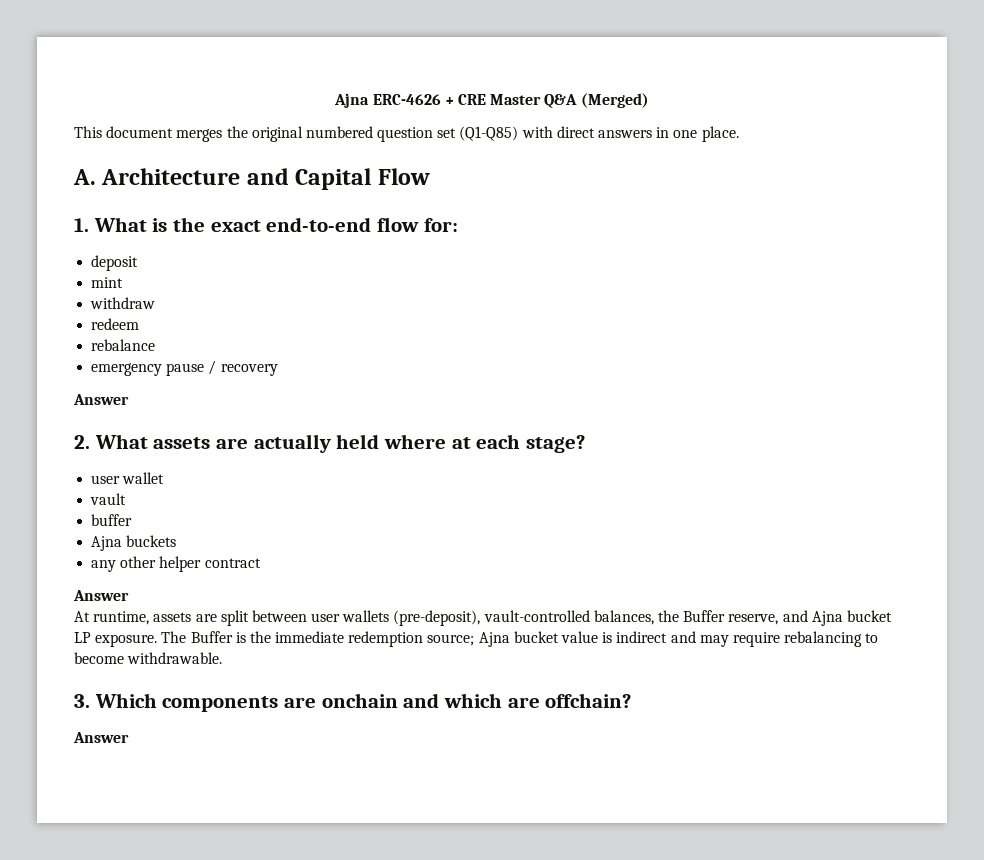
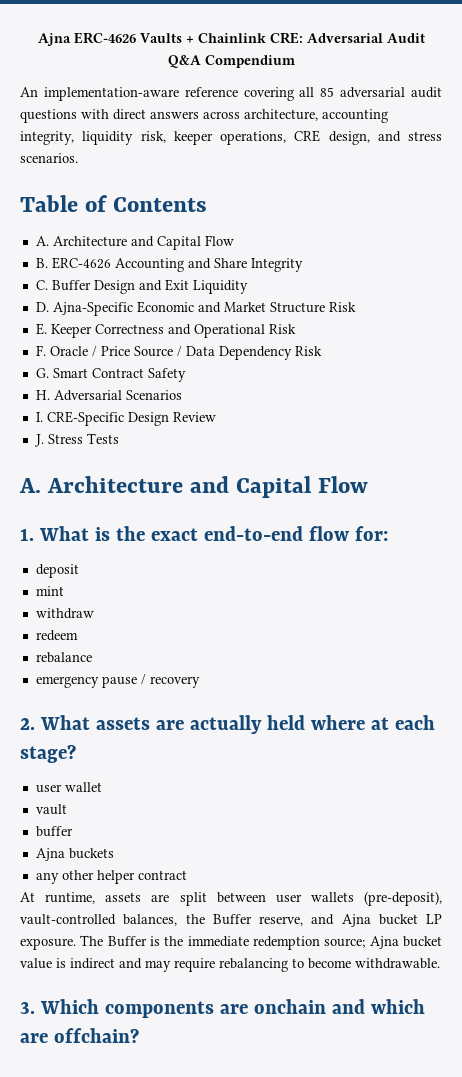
[444,93,649,108] [74,126,739,142] + CRE Master Q&A (Merged) // This document merges the original numbered question set (Q1-Q85) with direct answers in one place. -> [139,32,425,44] [167,55,295,68] [20,87,442,101] [20,109,388,123] [20,130,442,145] [20,153,78,163] [20,195,208,212] [35,235,234,250] [35,257,303,272] [35,279,248,294] [35,301,356,316] [35,323,296,338] [35,345,322,360] [35,368,186,382] [35,390,182,401] [35,411,216,426] [34,433,119,447] Vaults + Chainlink CRE: Adversarial Audit Q&A Compendium // An implementation-aware reference covering all 85 adversarial audit questions with direct answers across architecture, accounting integrity, liquidity risk, keeper operations, CRE design, and stress scenarios. // Table of Contents // A. Architecture and Capital Flow // B. ERC-4626 Accounting and Share Integrity // C. Buffer Design and Exit Liquidity // D. Ajna-Specific Economic and Market Structure Risk // E. Keeper Correctness and Operational Risk // F. Oracle / Price Source / Data Dependency Risk // G. Smart Contract Safety // H. Adversarial Scenarios // I. CRE-Specific Design Review // J. Stress Tests
[73,394,129,405] // Answer -> (200, 682) none
[73,590,129,601] // Answer -> (187, 875) none
[73,732,129,743] // Answer -> (139, 1035) none

